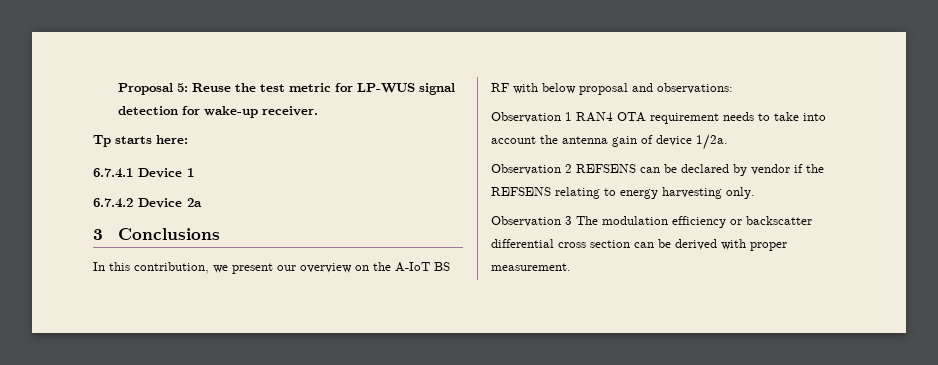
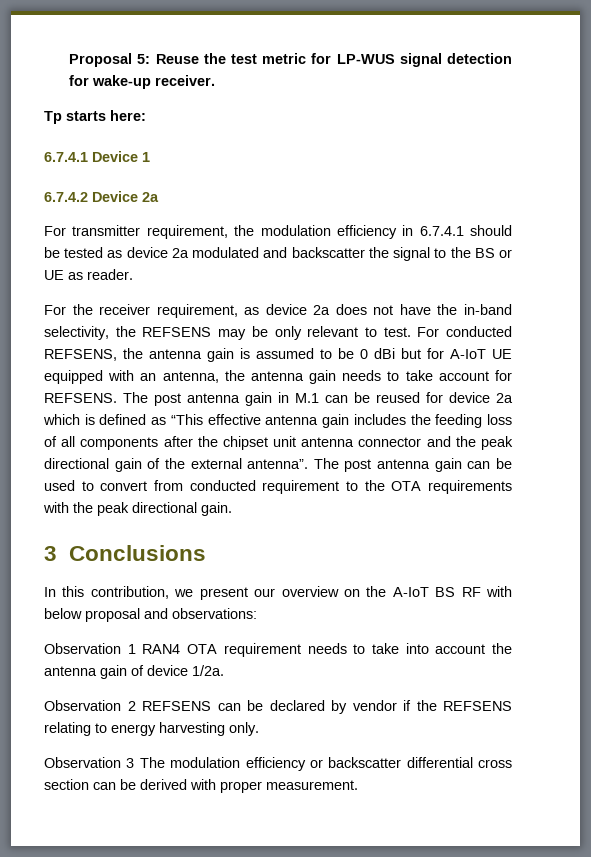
(202, 202) none -> [44,225,512,239] [44,247,512,261] [44,269,133,280] [44,304,512,318] [44,326,512,340] [44,348,512,362] [44,370,512,384] [44,392,513,406] [43,414,513,428] [44,436,513,450] [44,458,512,472] [44,480,512,494] [43,502,232,516] // For transmitter requirement, the modulation efficiency in 6.7.4.1 should be tested as device 2a modulated and backscatter the signal to the BS or UE as reader. // For the receiver requirement, as device 2a does not have the in-band selectivity, the REFSENS may be only relevant to test. For conducted REFSENS, the antenna gain is assumed to be 0 dBi but for A-IoT UE equipped with an antenna, the antenna gain needs to take account for REFSENS. The post antenna gain in M.1 can be reused for device 2a which is defined as “This effective antenna gain includes the feeding loss of all components after the chipset unit antenna connector and the peak directional gain of the external antenna”. The post antenna gain can be used to convert from conducted requirement to the OTA requirements with the peak directional gain.

